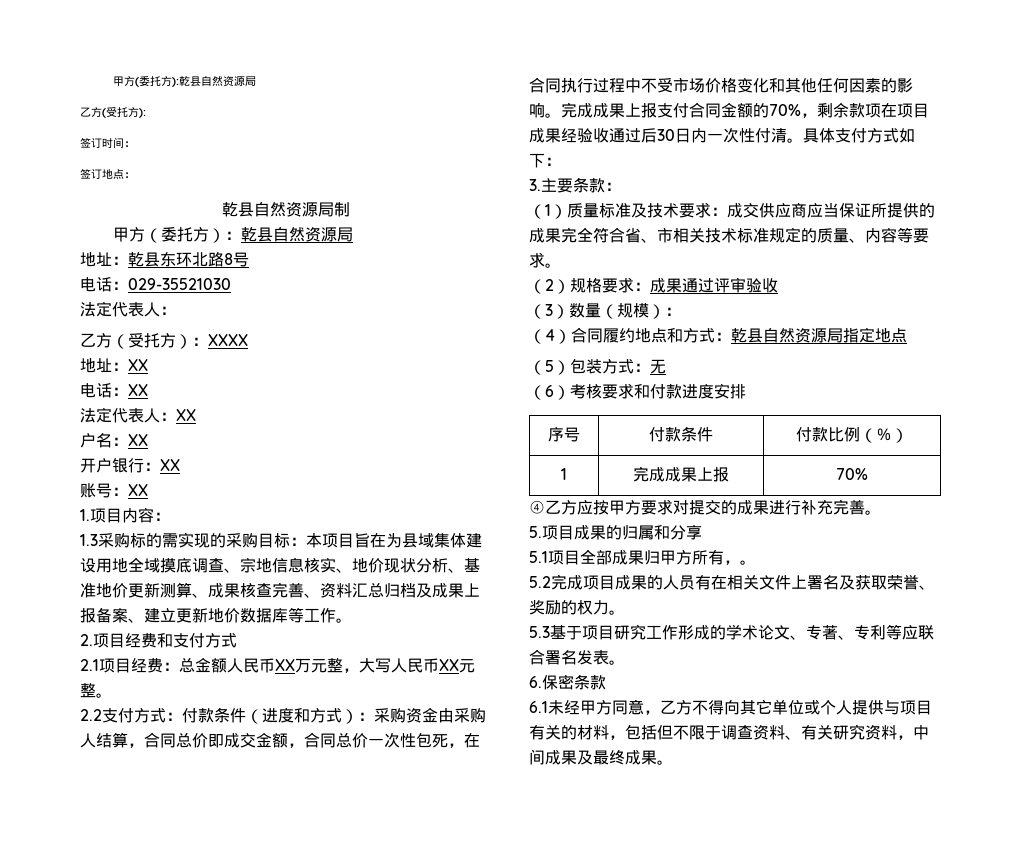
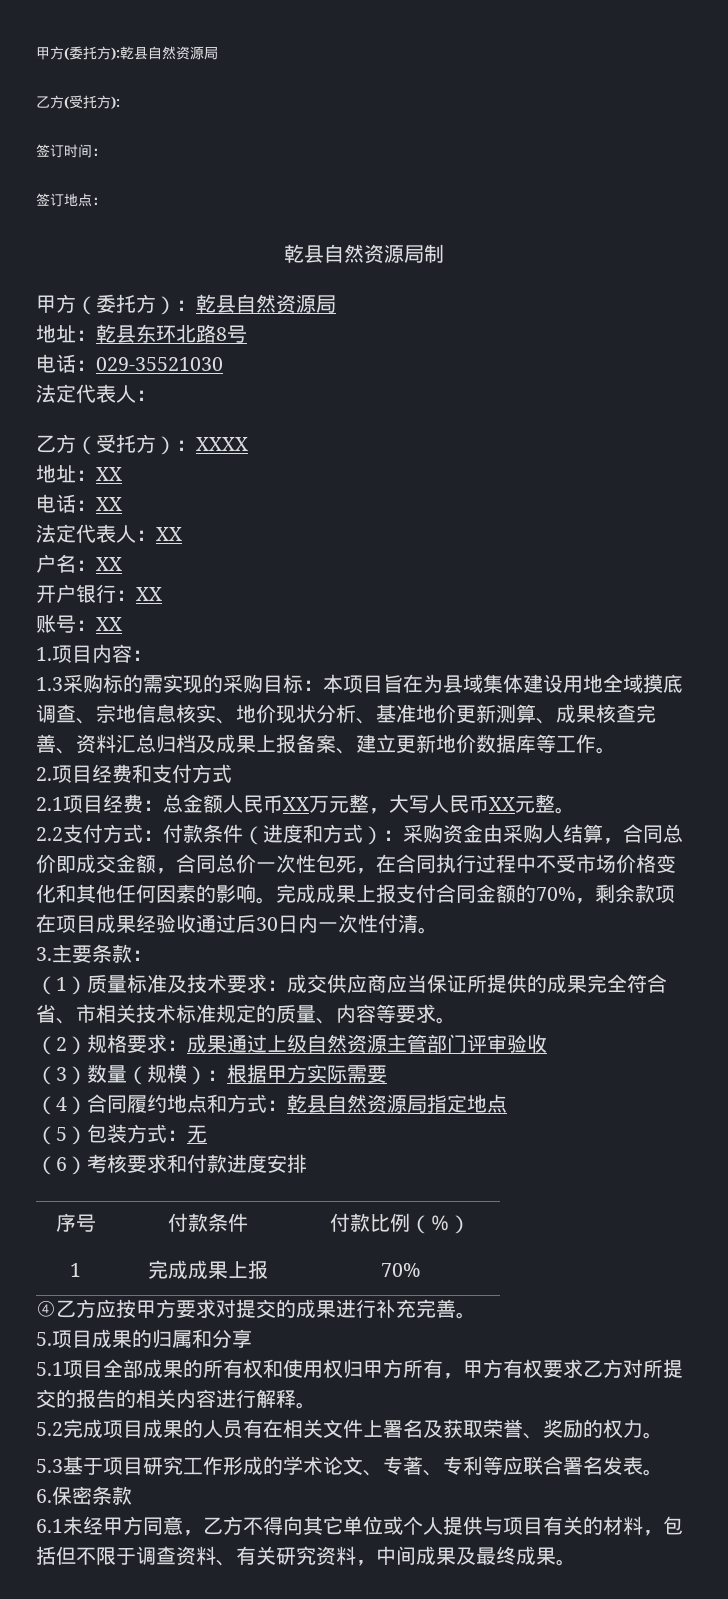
[803,128,915,143] [529,153,561,168] 具体支付方式如下： -> (438, 930) none
(714, 285) none -> [267,1034,467,1054] 上级自然资源主管部门
(681, 311) none -> [227,1064,387,1083] 根据甲方实际需要
[644,550,740,565] 归甲方所有， -> [183,1359,683,1379] [36,1389,296,1408] 的所有权和使用权归甲方所有，甲方有权要求乙方对所提交的报告的相关内容进行解释

